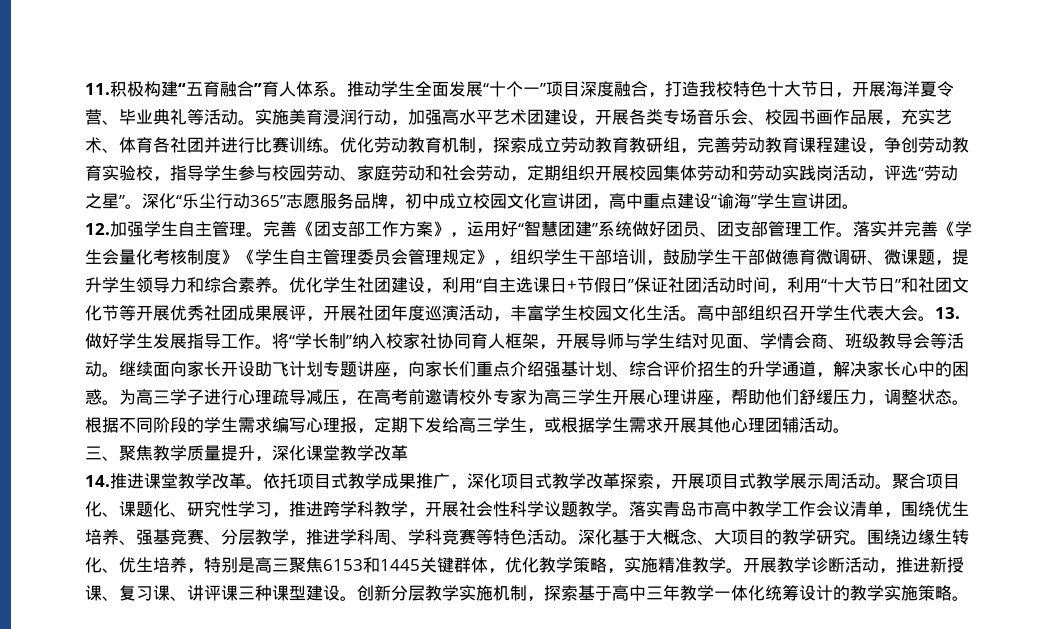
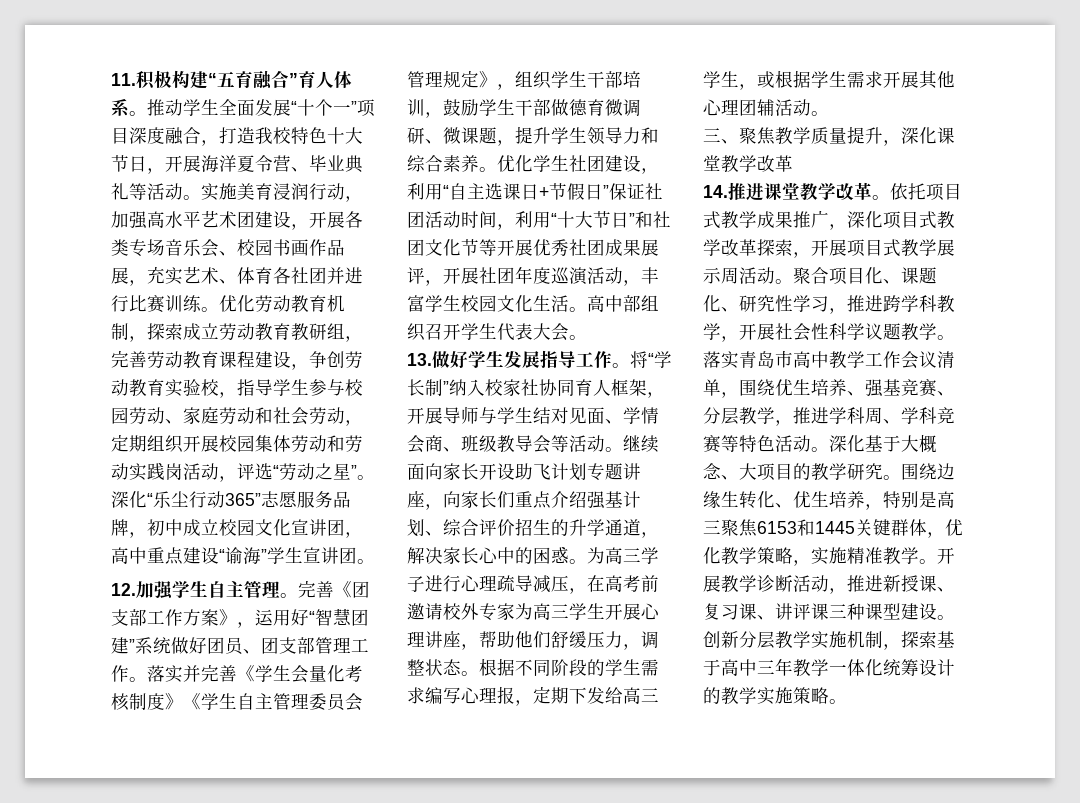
(935, 318) none -> (587, 337) //

